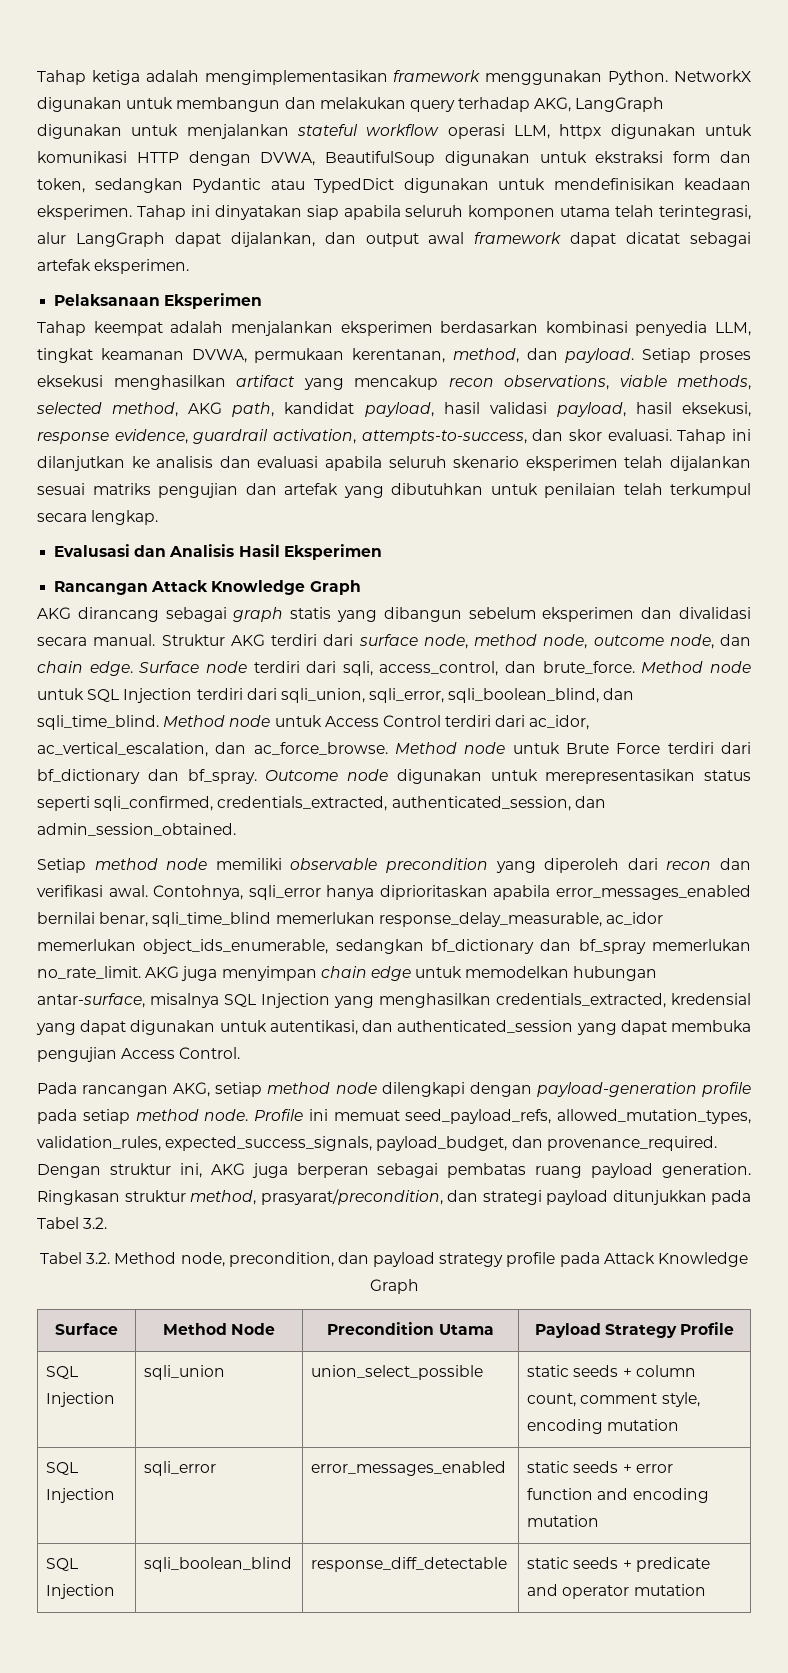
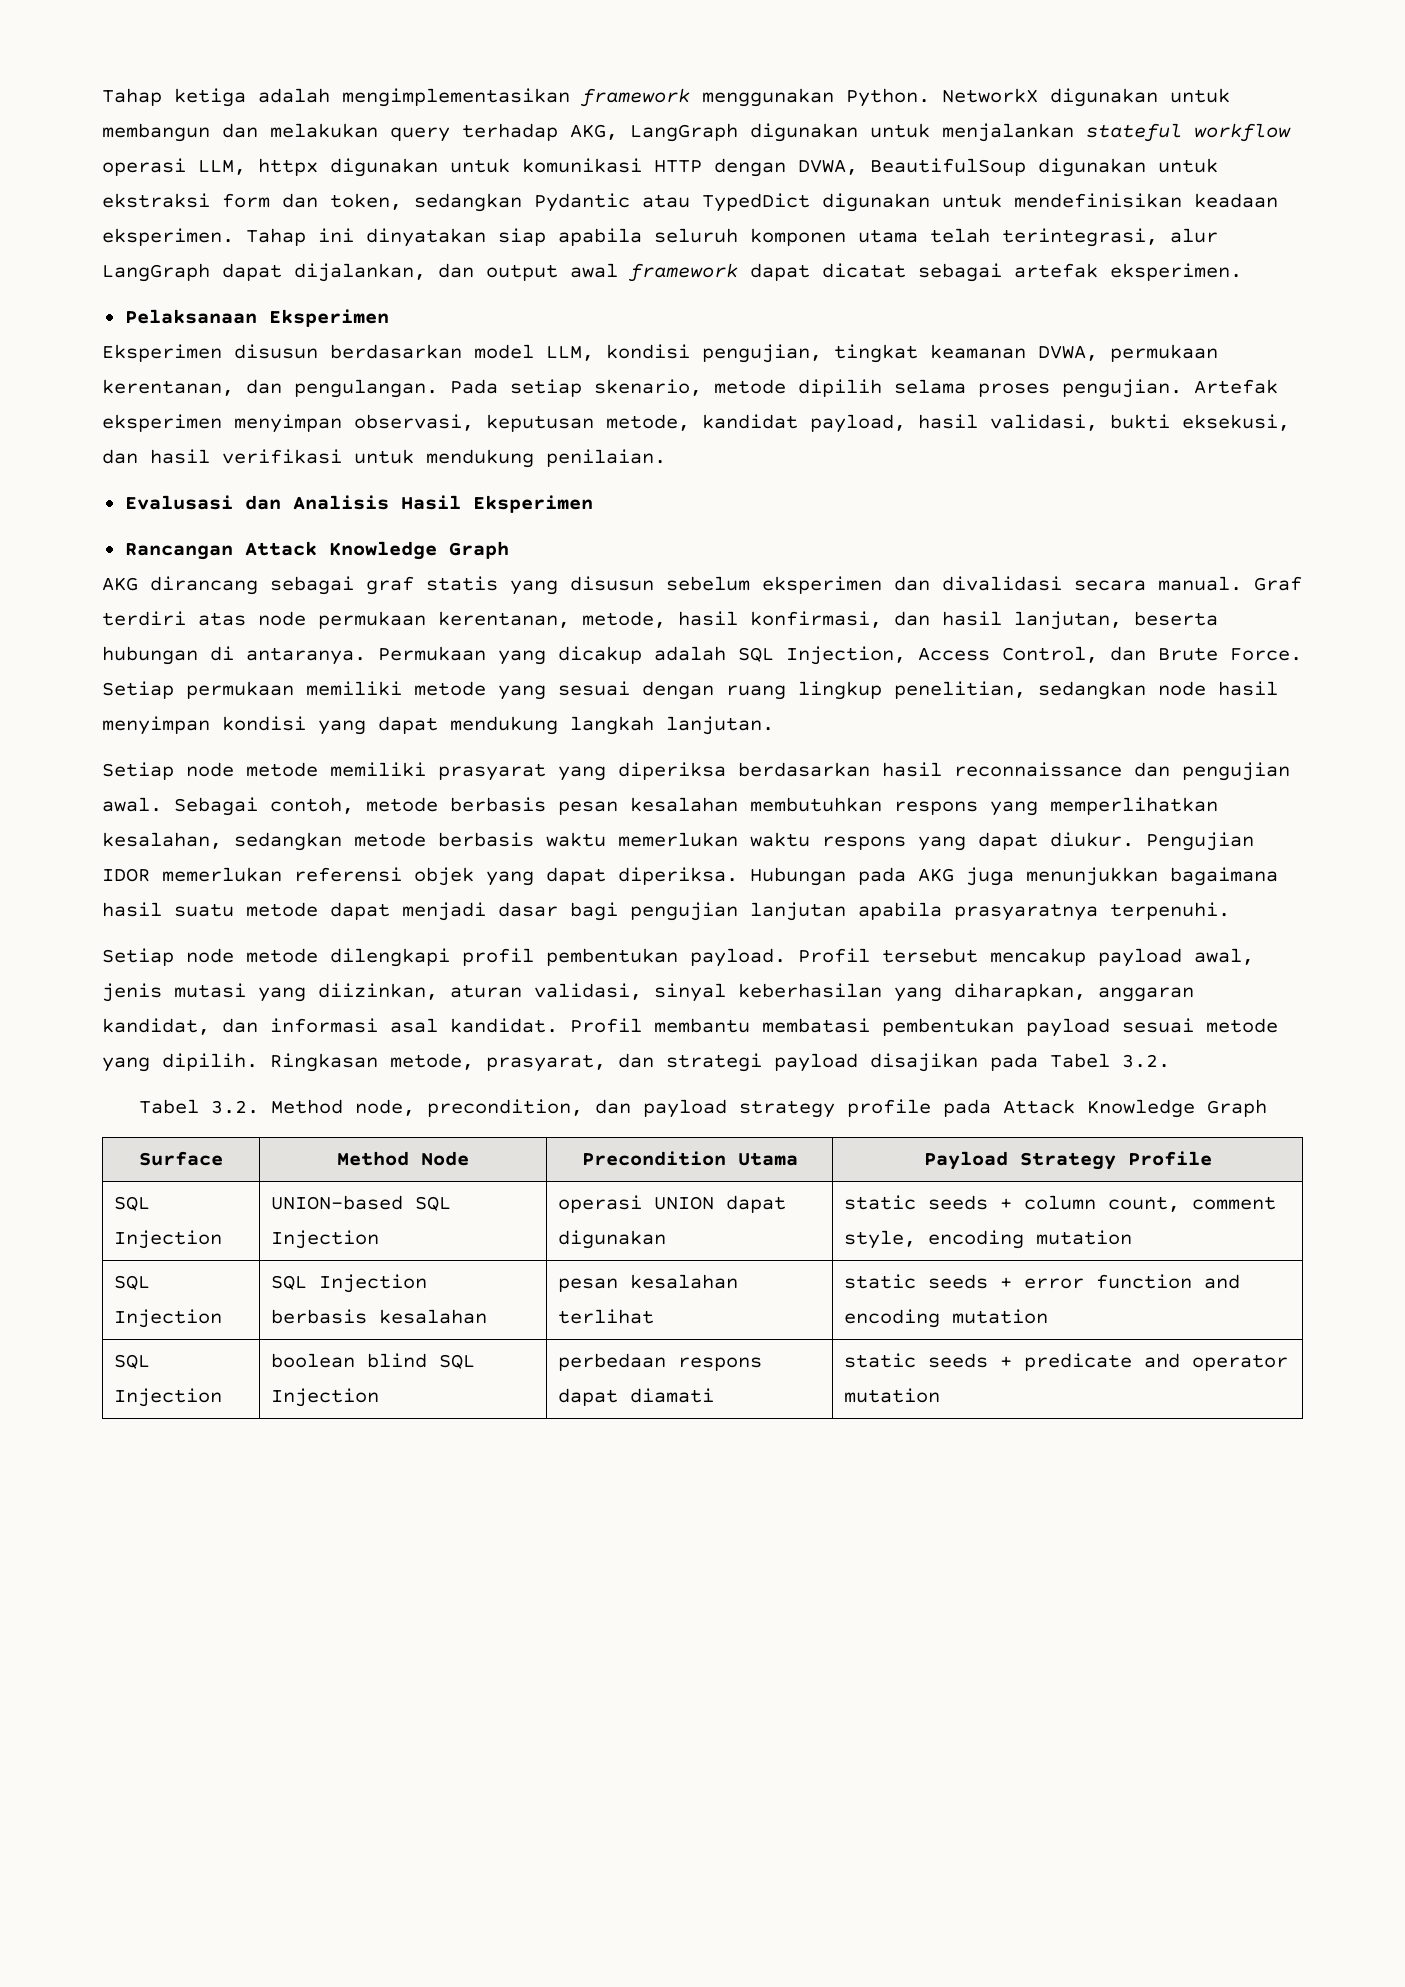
[37,321,751,336] Tahap keempat adalah menjalankan eksperimen berdasarkan kombinasi penyedia LLM, -> [102,344,822,363] Eksperimen disusun berdasarkan model LLM, kondisi pengujian,
[452,348,752,363] [37,375,751,390] [36,402,752,417] [37,429,751,444] [37,456,752,471] [37,483,751,498] [37,510,159,525] method, dan payload. Setiap proses eksekusi menghasilkan artifact yang mencakup recon observations, viable methods, selected method, AKG path, kandidat payload, hasil validasi payload, hasil eksekusi, response evidence, guardrail activation, attempts-to-success, dan skor evaluasi. Tahap ini dilanjutkan ke analisis dan evaluasi apabila seluruh skenario eksperimen telah dijalankan sesuai matriks pengujian dan artefak yang dibutuhkan untuk penilaian telah terkumpul secara lengkap. -> [246,379,1278,398] [102,414,1290,433] [102,449,666,468] dan pengulangan. Pada setiap skenario, metode dipilih selama proses pengujian. Artefak eksperimen menyimpan observasi, keputusan metode, kandidat payload, hasil validasi, bukti eksekusi, dan hasil verifikasi untuk mendukung penilaian.
[233,607,284,622] graph -> [366,576,414,595] graf
[383,607,462,622] dibangun -> [570,576,654,591] disusun
[161,634,751,649] [37,661,751,676] [37,688,635,703] [37,715,590,730] [37,742,752,757] [37,769,751,784] [37,796,606,811] [37,823,236,836] [37,858,752,873] [37,885,751,900] [37,912,663,927] [37,939,751,954] [37,966,658,981] [37,993,751,1008] [36,1020,751,1035] [37,1047,241,1062] [37,1082,752,1097] [37,1109,751,1124] [37,1136,717,1151] [37,1163,751,1178] [37,1189,443,1205] Struktur AKG terdiri dari surface node, method node, outcome node, dan chain edge. Surface node terdiri dari sqli, access_control, dan brute_force. Method node untuk SQL Injection terdiri dari sqli_union, sqli_error, sqli_boolean_blind, dan sqli_time_blind. Method node untuk Access Control terdiri dari ac_idor, ac_vertical_escalation, dan ac_force_browse. Method node untuk Brute Force terdiri dari bf_dictionary dan bf_spray. Outcome node digunakan untuk merepresentasikan status seperti sqli_confirmed, credentials_extracted, authenticated_session, dan admin_session_obtained. // Setiap method node memiliki observable precondition yang diperoleh dari recon dan verifikasi awal. Contohnya, sqli_error hanya diprioritaskan apabila error_messages_enabled bernilai benar, sqli_time_blind memerlukan response_delay_measurable, ac_idor memerlukan object_ids_enumerable, sedangkan bf_dictionary dan bf_spray memerlukan no_rate_limit. AKG juga menyimpan chain edge untuk memodelkan hubungan antar-surface, misalnya SQL Injection yang menghasilkan credentials_extracted, kredensial yang dapat digunakan untuk autentikasi, dan authenticated_session yang dapat membuka pengujian Access Control. // Pada rancangan AKG, setiap method node dilengkapi dengan payload-generation profile pada setiap method node. Profile ini memuat seed_payload_refs, allowed_mutation_types, validation_rules, expected_success_signals, payload_budget, dan provenance_required. Dengan struktur ini, AKG juga berperan sebagai pembatas ruang payload generation. Ringkasan struktur method, prasyarat/precondition, -> [1254,576,1302,591] [102,611,1218,630] [102,646,1302,665] [102,681,1278,700] [102,716,774,735] [102,762,1290,781] [102,797,1218,816] [102,832,1254,851] [102,867,1278,886] [102,902,1230,921] [102,948,1254,967] [102,983,1194,1002] [102,1018,1278,1037] [102,1053,606,1072] Graf terdiri atas node permukaan kerentanan, metode, hasil konfirmasi, dan hasil lanjutan, beserta hubungan di antaranya. Permukaan yang dicakup adalah SQL Injection, Access Control, dan Brute Force. Setiap permukaan memiliki metode yang sesuai dengan ruang lingkup penelitian, sedangkan node hasil menyimpan kondisi yang dapat mendukung langkah lanjutan. // Setiap node metode memiliki prasyarat yang diperiksa berdasarkan hasil reconnaissance dan pengujian awal. Sebagai contoh, metode berbasis pesan kesalahan membutuhkan respons yang memperlihatkan kesalahan, sedangkan metode berbasis waktu memerlukan waktu respons yang dapat diukur. Pengujian IDOR memerlukan referensi objek yang dapat diperiksa. Hubungan pada AKG juga menunjukkan bagaimana hasil suatu metode dapat menjadi dasar bagi pengujian lanjutan apabila prasyaratnya terpenuhi. // Setiap node metode dilengkapi profil pembentukan payload. Profil tersebut mencakup payload awal, jenis mutasi yang diizinkan, aturan validasi, sinyal keberhasilan yang diharapkan, anggaran kandidat, dan informasi asal kandidat. Profil membantu membatasi pembentukan payload sesuai metode yang dipilih. Ringkasan metode, prasyarat,
[612,1190,707,1205] ditunjukkan -> [870,1053,978,1072] disajikan
[144,1365,226,1380] [311,1365,484,1380] sqli_union | union_select_possible -> [271,1195,452,1211] [271,1230,380,1249] [558,1195,787,1213] [558,1230,667,1249] UNION-based SQL Injection | operasi UNION dapat digunakan
[144,1461,217,1476] [311,1461,507,1476] sqli_error | error_messages_enabled -> [271,1274,428,1293] [271,1309,488,1324] [558,1274,739,1292] [558,1309,655,1324] SQL Injection berbasis kesalahan | pesan kesalahan terlihat
[144,1557,293,1572] [311,1557,508,1572] sqli_boolean_blind | response_diff_detectable -> [271,1353,476,1369] [271,1388,380,1407] [558,1353,763,1371] [558,1388,715,1406] boolean blind SQL Injection | perbedaan respons dapat diamati

